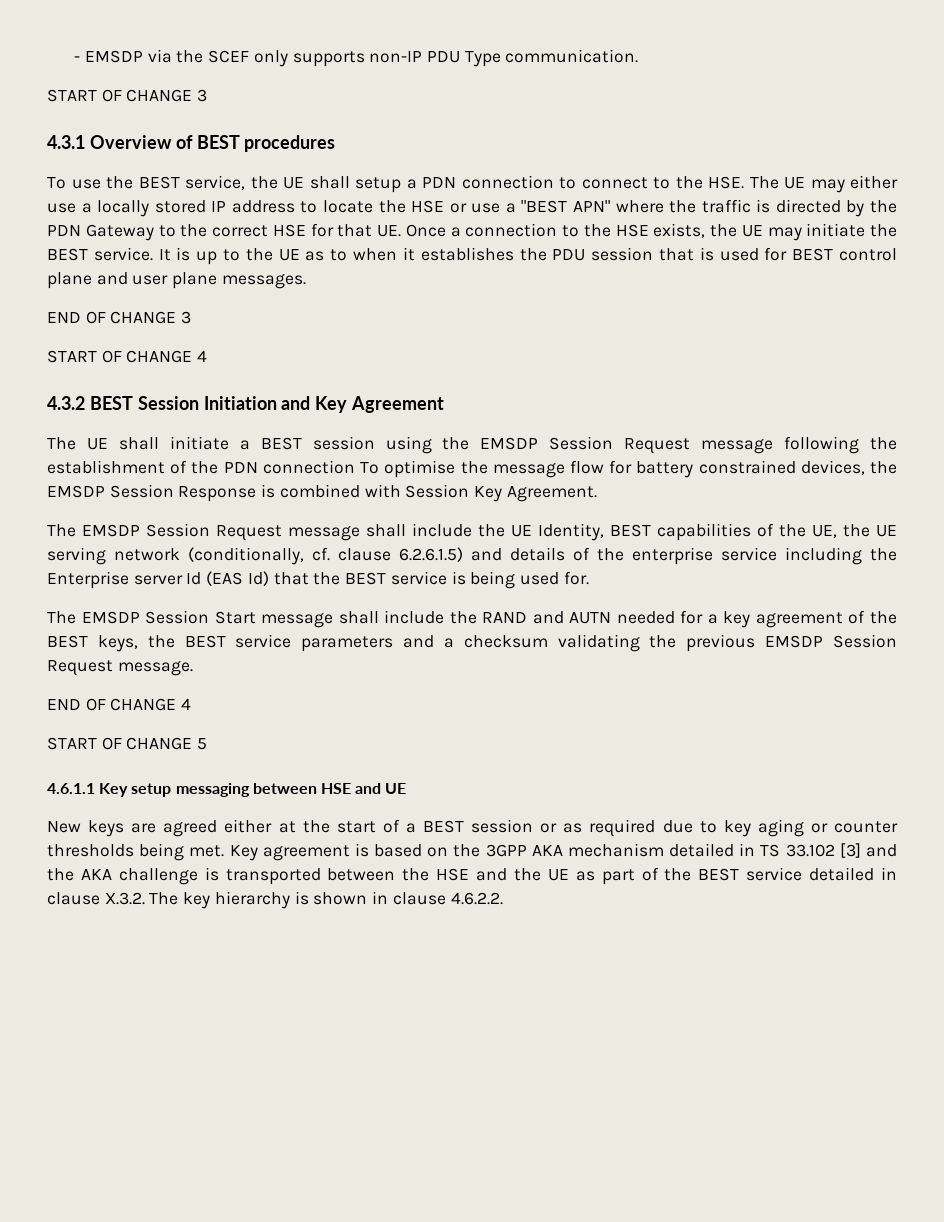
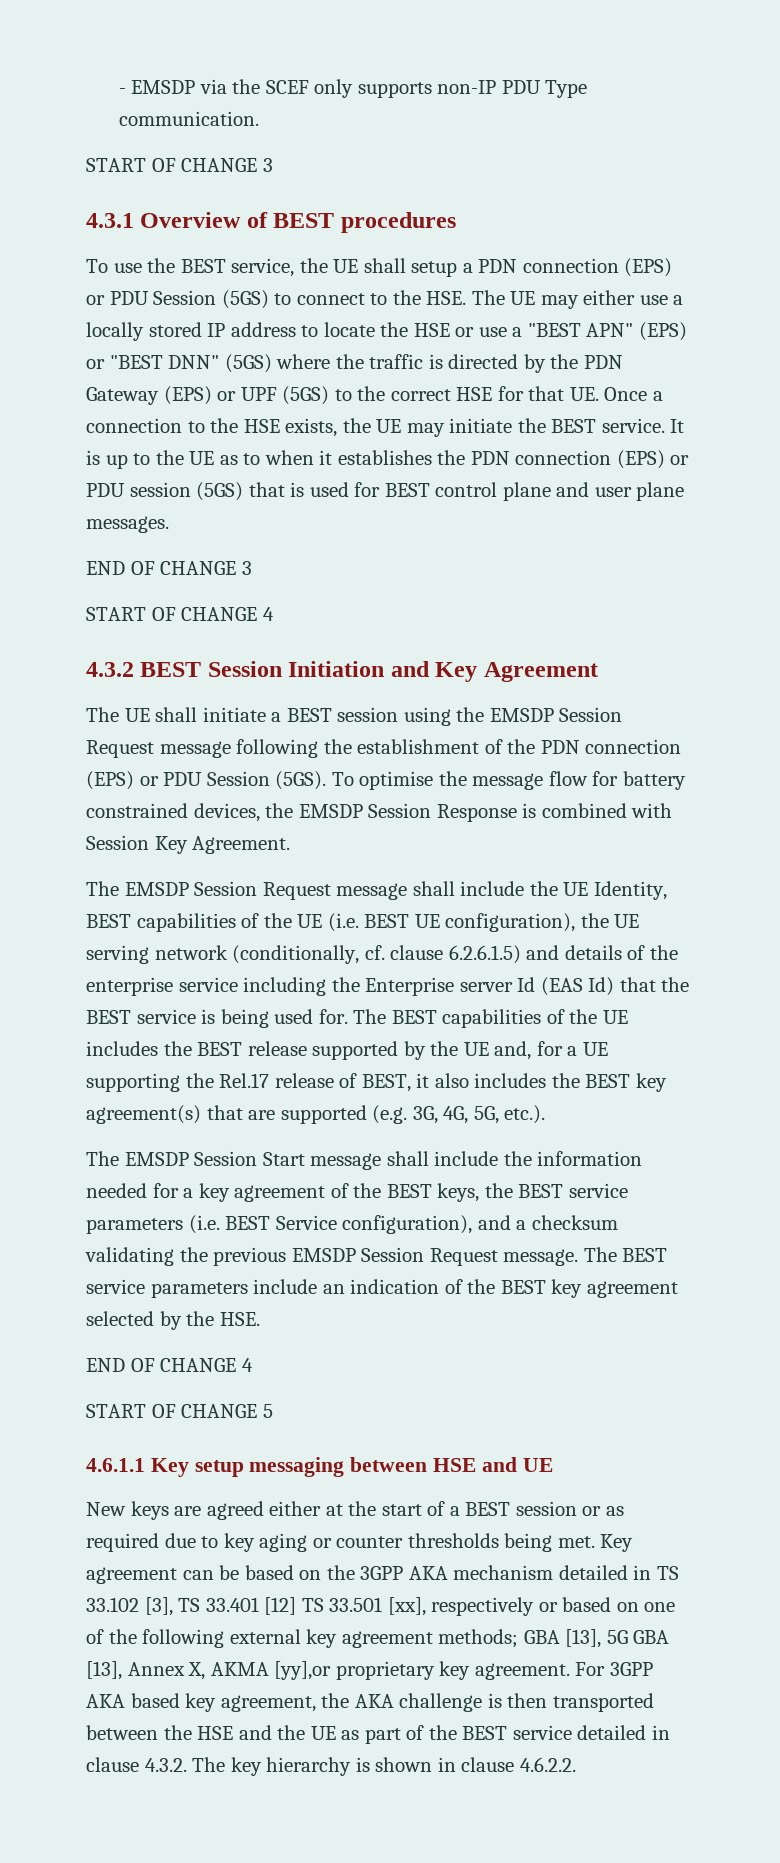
(554, 182) none -> [624,258,673,277] [86,290,269,309] (EPS) or PDU Session (5GS)
(610, 206) none -> [638,322,687,341] [86,354,272,373] (EPS) or "BEST DNN" (5GS)
(154, 232) none -> [163,386,330,405] (EPS) or UPF (5GS)
(547, 254) none -> [470,450,690,469] PDN connection (EPS) or
(654, 254) none -> [196,482,244,501] (5GS)
(355, 467) none -> [86,771,327,790] (EPS) or PDU Session (5GS).
[812,525,837,538] UE, -> [297,913,576,932] UE (i.e. BEST UE configuration),
(589, 578) none -> [353,1009,628,1028] [86,1041,608,1060] [86,1073,667,1092] [86,1105,546,1124] The BEST capabilities of the UE includes the BEST release supported by the UE and, for a UE supporting the Rel.17 release of BEST, it also includes the BEST key agreement(s) that are supported (e.g. 3G, 4G, 5G, etc.).
[482,611,612,624] RAND and AUTN -> [537,1151,643,1166] information
(394, 644) none -> [188,1215,473,1234] (i.e. BEST Service configuration),
(193, 668) none -> [583,1247,668,1262] [86,1279,678,1298] [86,1311,260,1330] The BEST service parameters include an indication of the BEST key agreement selected by the HSE.
[354,843,369,857] is -> [182,1565,240,1580] can be
[839,843,897,858] [3] and -> [144,1597,676,1616] [86,1629,670,1648] [86,1661,653,1680] [86,1693,316,1712] [3], TS 33.401 [12] TS 33.501 [xx], respectively or based on one of the following external key agreement methods; GBA [13], 5G GBA [13], Annex X, AKMA [yy],or proprietary key agreement. For 3GPP AKA based key agreement,
(219, 874) none -> [507,1693,548,1708] then
[104,892,145,905] X.3.2. -> [144,1758,187,1772] 4.3.2.

